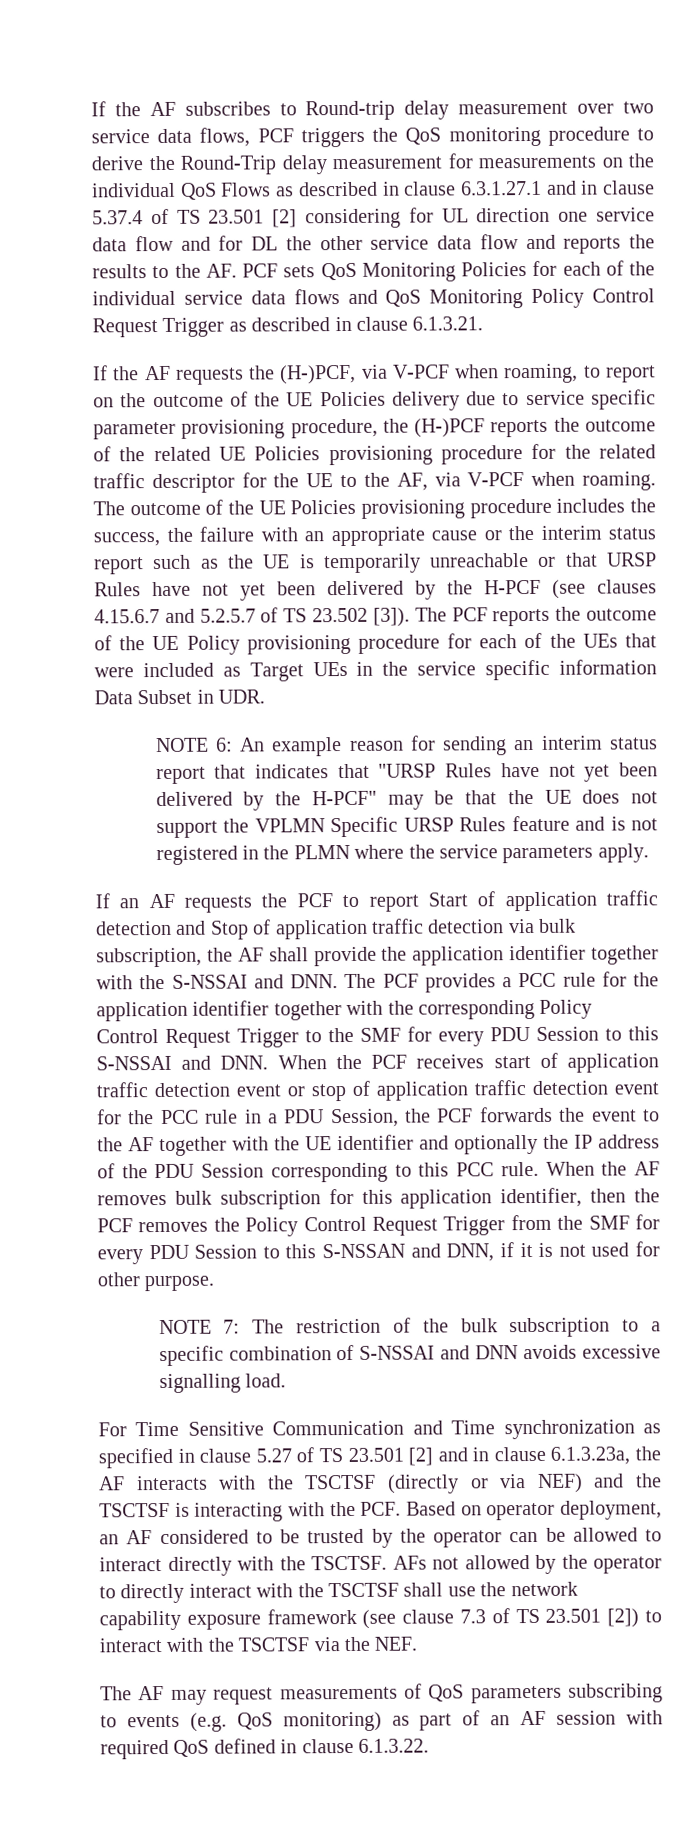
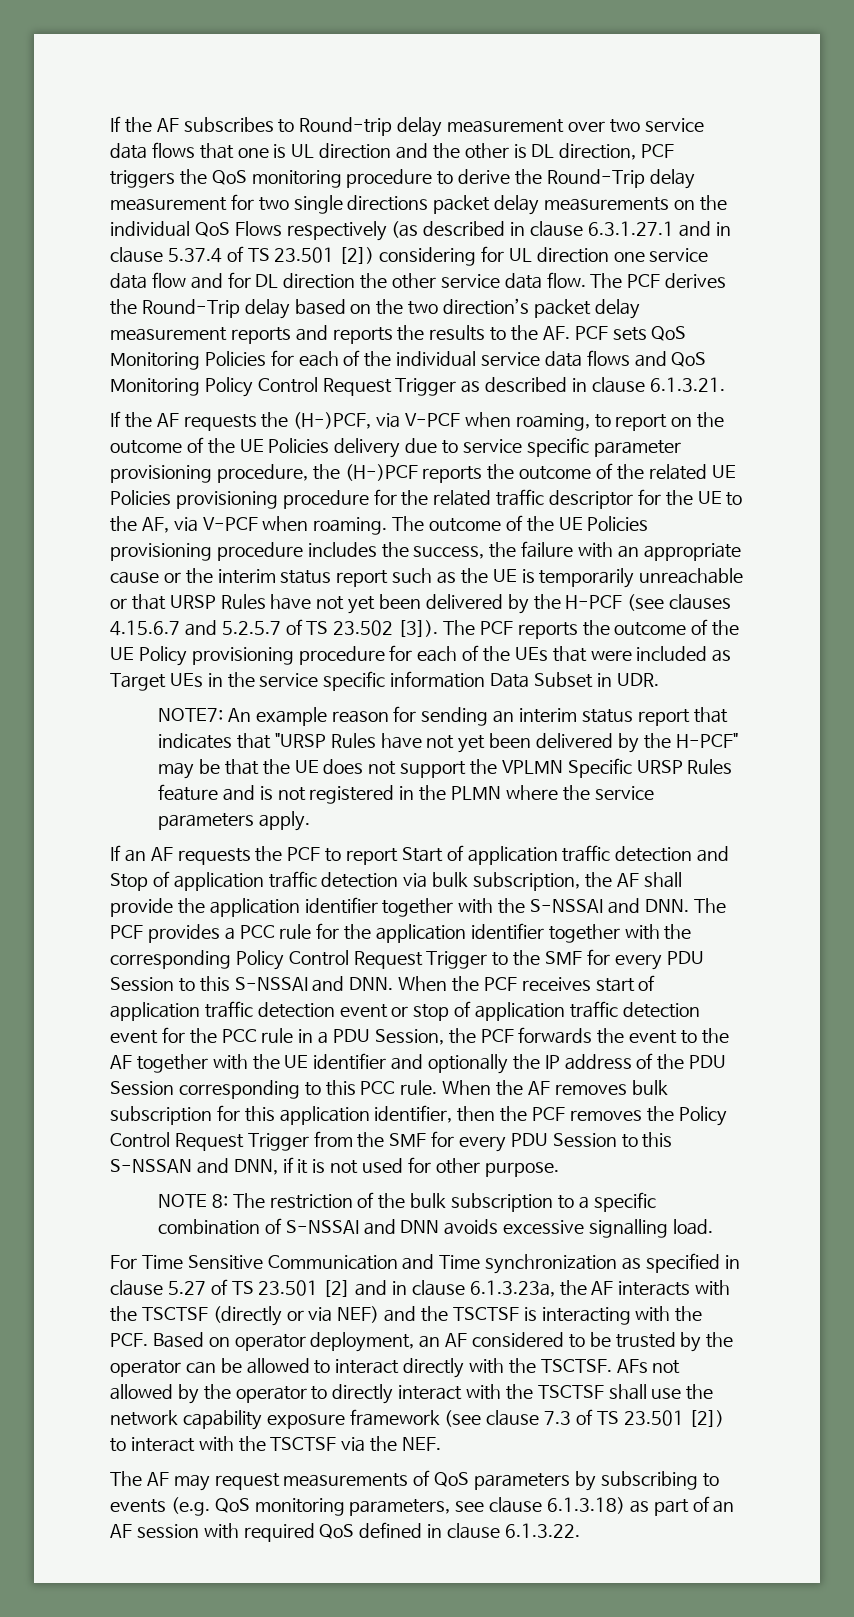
[199,127,251,147] flows, -> [151,142,637,160] flows that one is UL direction and the other is DL direction,
(473, 161) none -> [258,195,540,215] two single directions packet delay
[276,186,295,197] as -> [286,221,419,241] respectively (as
[272,209,298,228] [2] -> [339,247,375,264] [2])
(278, 243) none -> [283,273,356,289] direction
[479,234,519,250] flow -> [546,272,727,288] [110,298,640,319] [110,327,291,344] flow. The PCF derives the Round-Trip delay based on the two direction’s packet delay measurement reports
[155,737,233,753] NOTE 6: -> [158,708,224,722] NOTE7:
[223,1319,241,1334] 7: -> [211,1194,228,1208] 8:
(562, 1694) none -> [574,1471,596,1491] by
[282,1711,382,1732] monitoring) -> [254,1497,626,1516] monitoring parameters, see clause 6.1.3.18)

